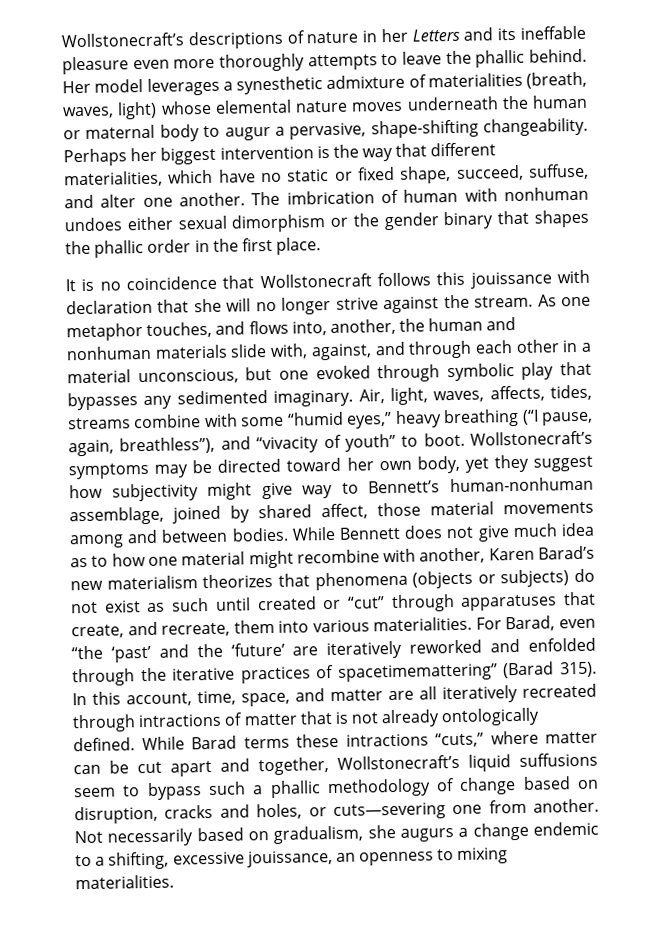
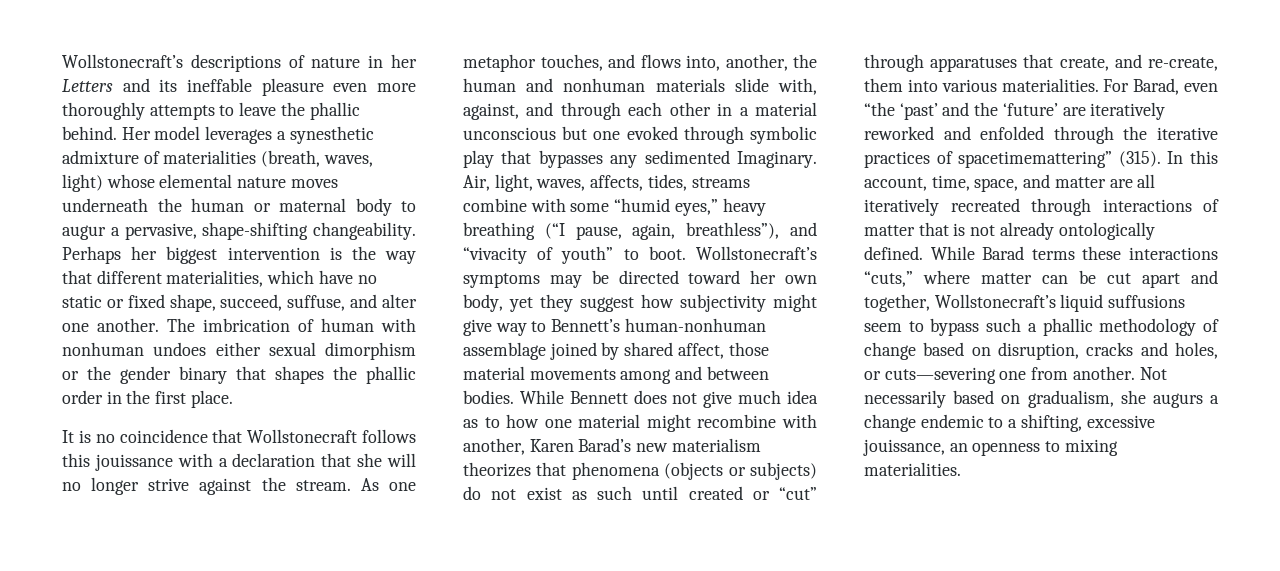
(590, 276) none -> [218,458,228,467] a
[137,368,239,385] unconscious, -> [463,127,556,140] unconscious
[273,389,354,407] imaginary. -> [737,151,817,168] Imaginary.
[69,506,164,526] assemblage, -> [463,342,546,360] assemblage
[161,622,231,637] recreate, -> [1148,57,1218,71] re-create,
[503,661,597,679] (Barad 315). -> [1118,151,1161,167] (315).
[138,713,223,728] intractions -> [1102,199,1192,212] interactions
[345,733,429,747] intractions -> [1129,247,1218,260] interactions

